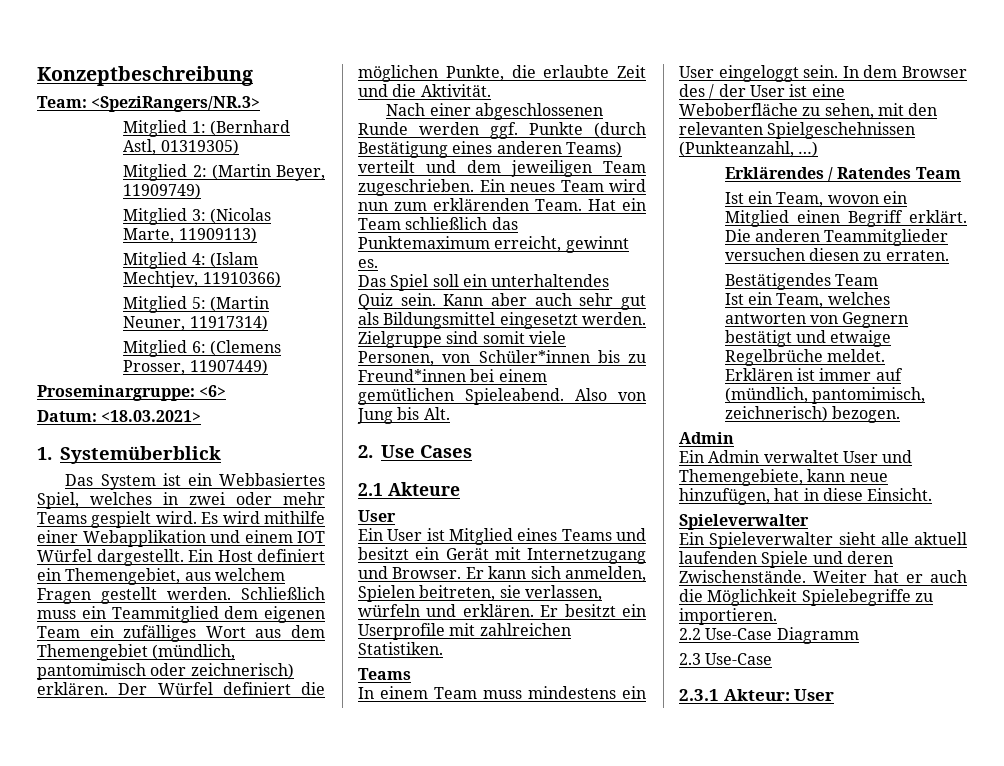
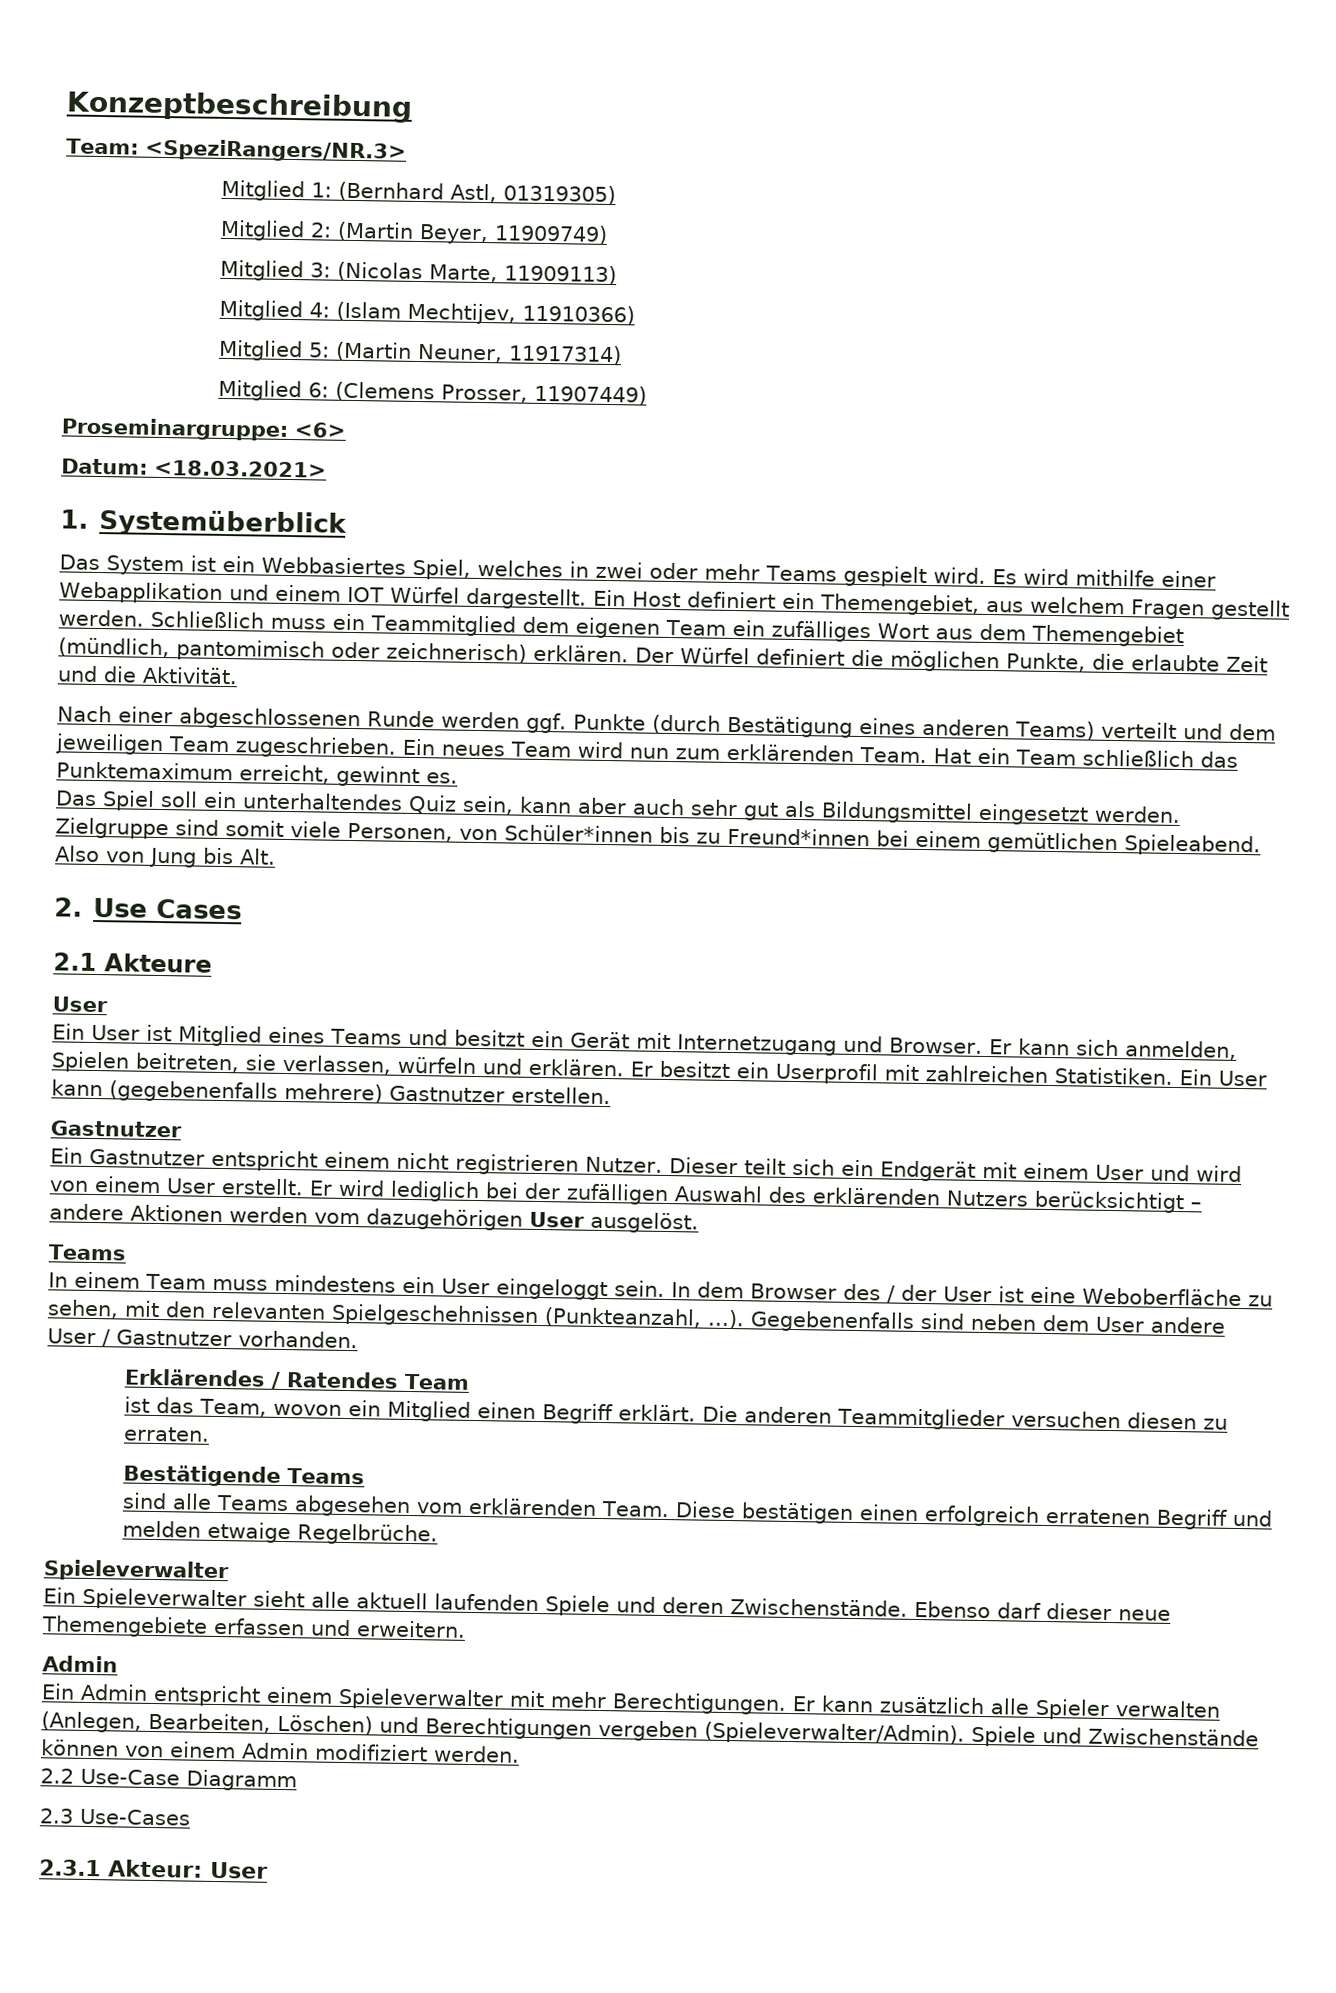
[123,271,199,288] Mechtjev, -> [406,302,516,325] Mechtijev,
[400,293,484,306] sein. Kann -> [462,795,572,815] sein, kann
[358,623,445,640] Userprofile -> [775,1062,878,1085] Userprofil
(443, 648) none -> [1178,1069,1267,1087] [51,1079,611,1105] [50,1120,182,1138] [50,1147,1242,1183] [49,1176,1202,1214] [49,1203,699,1234] Ein User kann (gegebenenfalls mehrere) Gastnutzer erstellen. // Gastnutzer // Ein Gastnutzer entspricht einem nicht registrieren Nutzer. Dieser teilt sich ein Endgerät mit einem User und wird von einem User erstellt. Er wird lediglich bei der zufälligen Auswahl des erklärenden Nutzers berücksichtigt – andere Aktionen werden vom dazugehörigen User ausgelöst.
[798,141,819,157] …) -> [707,1309,1226,1334] [47,1328,358,1349] …). Gegebenenfalls sind neben dem User andere User / Gastnutzer vorhanden.
[724,191,773,204] Ist ein -> [123,1396,194,1414] ist das
[724,273,879,290] [724,292,890,308] [724,312,909,328] [724,330,892,347] [724,349,886,366] [724,368,903,381] [724,387,926,404] [724,406,901,423] [679,432,734,444] [679,450,913,463] [679,469,888,486] [679,488,933,505] Bestätigendes Team // Ist ein Team, welches antworten von Gegnern bestätigt und etwaige Regelbrüche meldet. // Erklären ist immer auf (mündlich, pantomimisch, zeichnerisch) bezogen. // Admin // Ein Admin verwaltet User und Themengebiete, kann neue hinzufügen, hat in diese Einsicht. -> [122,1464,365,1487] [121,1492,1273,1530] [121,1520,438,1546] Bestätigende Teams // sind alle Teams abgesehen vom erklärenden Team. Diese bestätigen einen erfolgreich erratenen Begriff und melden etwaige Regelbrüche.
[813,570,967,583] [679,589,933,606] [679,608,777,625] Weiter hat er auch die Möglichkeit Spielebegriffe zu importieren. -> [914,1600,1171,1621] [41,1615,466,1638] [42,1655,118,1673] [41,1683,1220,1721] [41,1711,1259,1747] [41,1739,520,1763] Ebenso darf dieser neue Themengebiete erfassen und erweitern. // Admin // Ein Admin entspricht einem Spieleverwalter mit mehr Berechtigungen. Er kann zusätzlich alle Spieler verwalten (Anlegen, Bearbeiten, Löschen) und Berechtigungen vergeben (Spieleverwalter/Admin). Spiele und Zwischenstände können von einem Admin modifiziert werden.
[705,653,773,665] Use-Case -> [79,1808,191,1826] Use-Cases

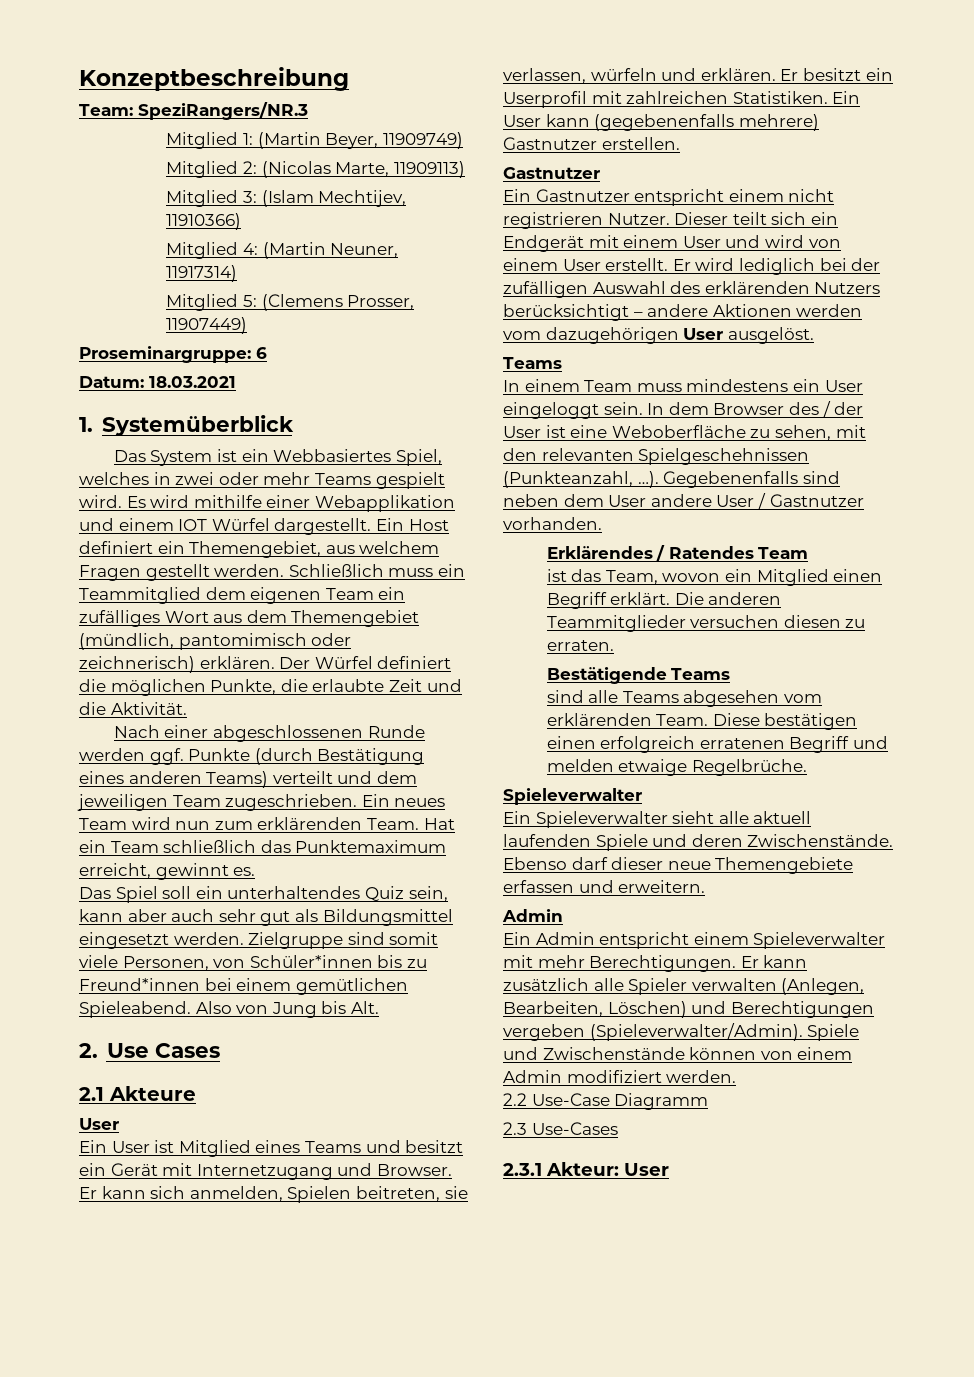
[144,138,407,163] <SpeziRangers/NR.3> -> [137,102,308,120] SpeziRangers/NR.3
[337,181,616,206] [219,219,332,242] (Bernhard Astl, 01319305) // Mitglied 2: -> (253, 139) none
[309,262,331,278] 3: -> [242,161,257,174] 2:
[308,302,330,318] 4: -> [242,191,257,203] 3:
[307,342,330,358] 5: -> [242,243,258,255] 4:
[307,382,329,398] 6: -> [242,295,257,307] 5:
[294,422,346,438] <6> -> [255,347,267,359] 6
[154,459,327,478] <18.03.2021> -> [148,376,236,388] 18.03.2021

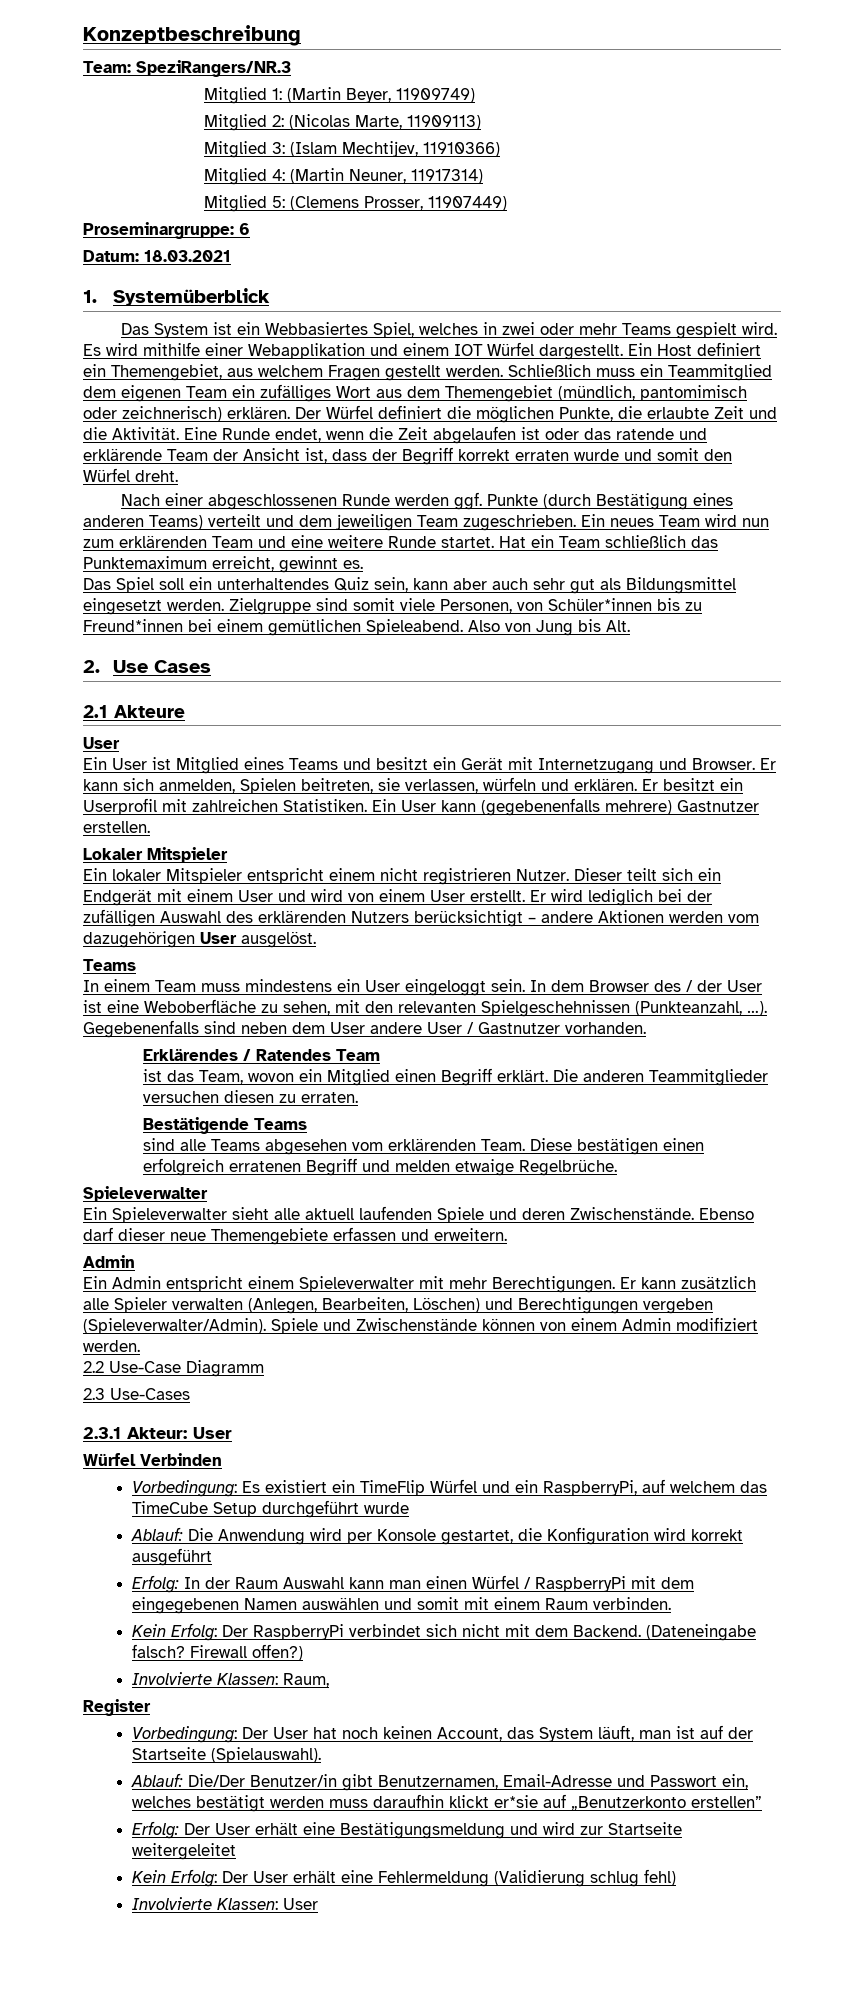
(187, 708) none -> [184,426,707,444] [83,447,732,465] [83,468,178,482] Eine Runde endet, wenn die Zeit abgelaufen ist oder das ratende und erklärende Team der Ansicht ist, dass der Begriff korrekt erraten wurde und somit den Würfel dreht.
[366,818,419,830] Team. -> [212,535,494,548] Team und eine weitere Runde startet.
[503,167,600,179] [503,189,630,202] Gastnutzer // Ein Gastnutzer -> [83,847,228,863] [83,868,242,884] Lokaler Mitspieler // Ein lokaler Mitspieler
(669, 1169) none -> [83,1453,222,1466] [131,1479,767,1497] [131,1500,409,1518] [130,1527,743,1545] [131,1548,212,1566] [131,1575,694,1593] [131,1597,671,1614] [131,1623,756,1641] [131,1644,303,1661] [131,1672,329,1687] [83,1699,151,1716] [131,1725,753,1743] [131,1747,321,1763] [130,1773,748,1791] [131,1794,762,1812] [131,1821,682,1839] [131,1843,236,1860] [131,1869,676,1887] [131,1897,318,1910] // Würfel Verbinden // Vorbedingung: Es existiert ein TimeFlip Würfel und ein RaspberryPi, auf welchem das TimeCube Setup durchgeführt wurde // Ablauf: Die Anwendung wird per Konsole gestartet, die Konfiguration wird korrekt ausgeführt // Erfolg: In der Raum Auswahl kann man einen Würfel / RaspberryPi mit dem eingegebenen Namen auswählen und somit mit einem Raum verbinden. // Kein Erfolg: Der RaspberryPi verbindet sich nicht mit dem Backend. (Dateneingabe falsch? Firewall offen?) // Involvierte Klassen: Raum, // Register // Vorbedingung: Der User hat noch keinen Account, das System läuft, man ist auf der Startseite (Spielauswahl). // Ablauf: Die/Der Benutzer/in gibt Benutzernamen, Email-Adresse und Passwort ein, welches bestätigt werden muss daraufhin klickt er*sie auf „Benutzerkonto erstellen” // Erfolg: Der User erhält eine Bestätigungsmeldung und wird zur Startseite weitergeleitet // Kein Erfolg: Der User erhält eine Fehlermeldung (Validierung schlug fehl) // Involvierte Klassen: User

